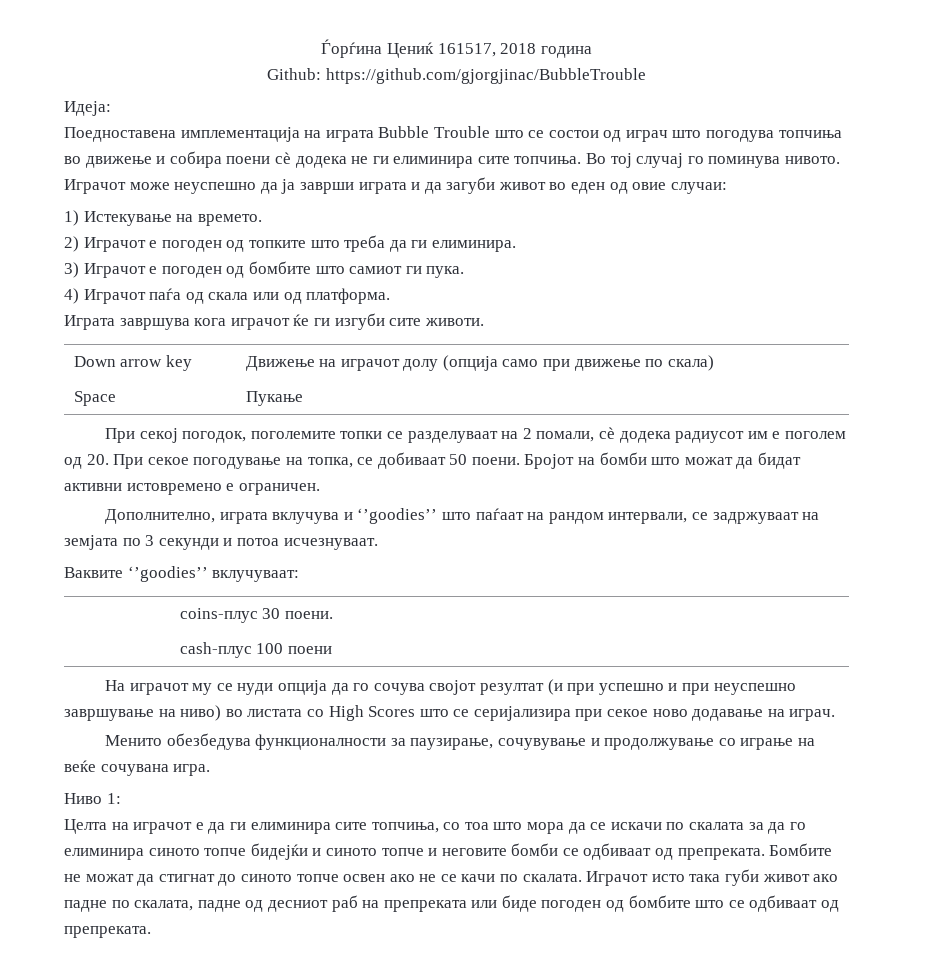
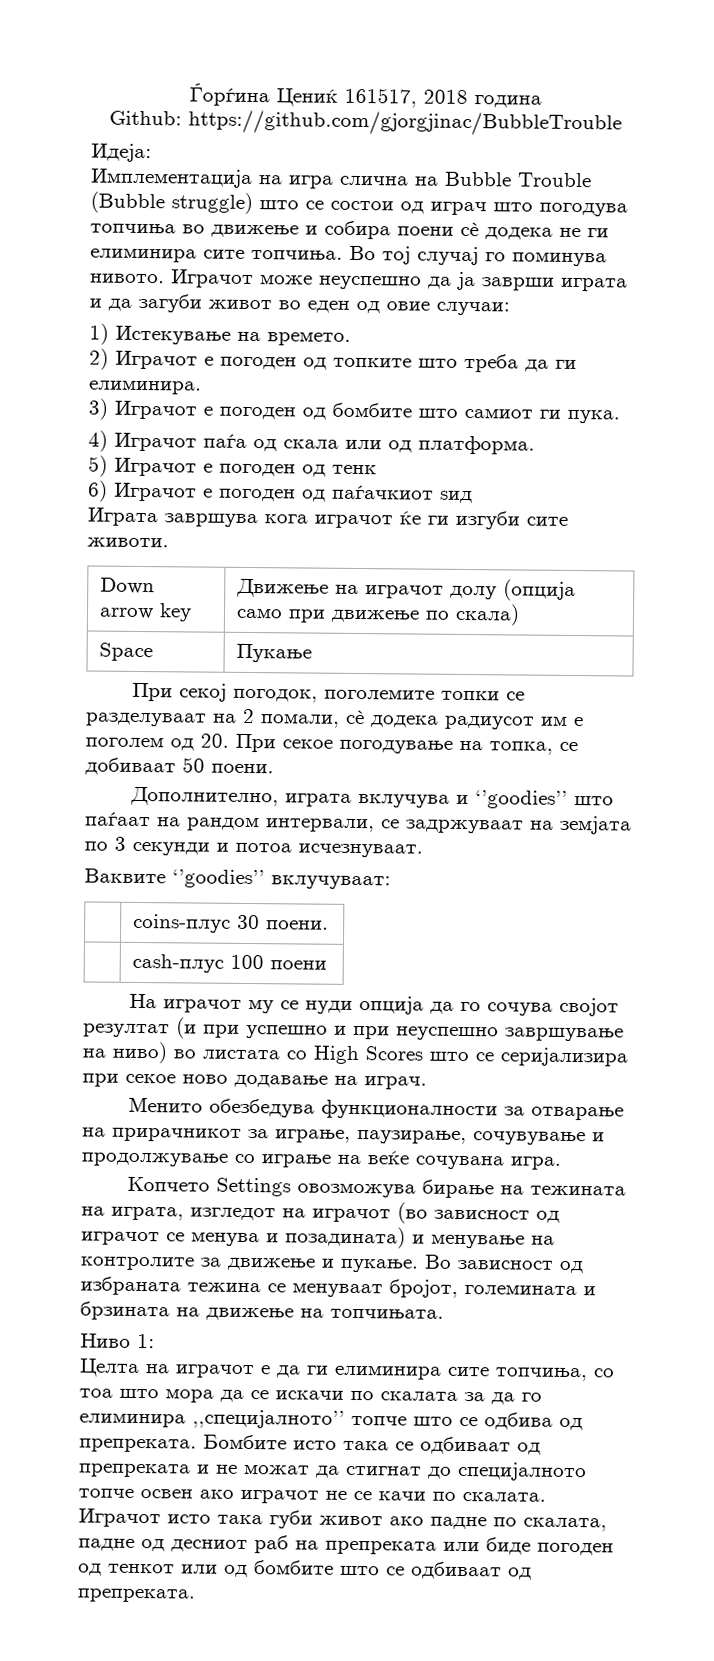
[64,126,490,142] Поедноставена имплементација на играта Bubble Trouble -> [90,168,592,189] [90,191,253,215] Имплементација на игра слична на Bubble Trouble (Bubble struggle)
(391, 296) none -> [88,455,377,477] [88,480,473,504] // 5) Играчот е погоден од тенк // 6) Играчот е погоден од паѓачкиот ѕид
[524,452,802,469] [64,483,320,495] Бројот на бомби што можат да бидат активни истовремено е ограничен. -> (274, 768) none
(406, 742) none -> [531,1106,625,1121] [82,1127,351,1143] отварање на прирачникот за играње,
(211, 770) none -> [127,1176,627,1199] [81,1202,560,1224] [81,1226,555,1249] [80,1254,584,1274] [80,1276,596,1298] [80,1301,444,1321] // Копчето Settings овозможува бирање на тежината на играта, изгледот на играчот (во зависност од играчот се менува и позадината) и менување на контролите за движење и пукање. Во зависност од избраната тежина се менуваат бројот, големината и брзината на движење на топчињата.
[148,843,833,860] синото топче бидејќи и синото топче и неговите бомби се одбиваат од препреката. Бомбите -> [192,1409,583,1431] [79,1434,541,1455] [79,1463,210,1478] ,,специјалното’’ топче што се одбива од препреката. Бомбите исто така се одбиваат од препреката и
[240,874,292,882] синото -> [457,1461,587,1482] специјалното
(415, 878) none -> [240,1489,319,1504] играчот
(625, 906) none -> [108,1563,248,1578] тенкот или од

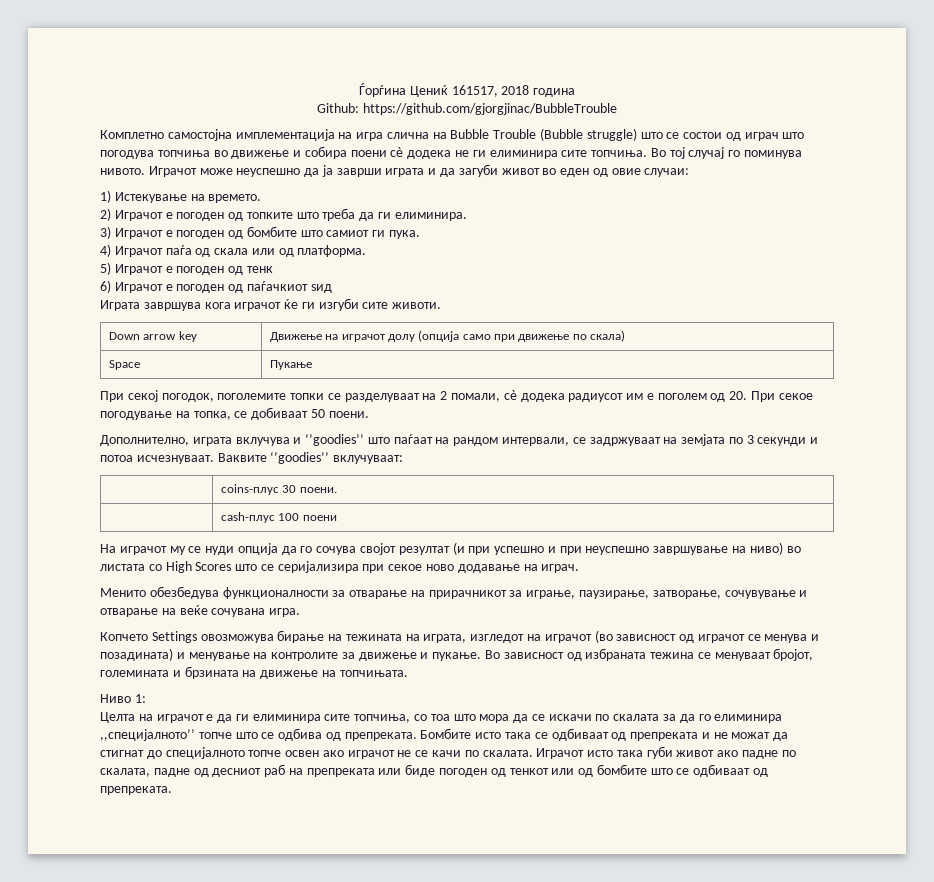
[91,143,152,163] [90,168,253,189] Идеја: // Имплементација -> [100,129,335,141] Комплетно самостојна имплементација
(423, 850) // -> (214, 459) none
(467, 1137) none -> [652,590,721,599] затворање,
[81,1152,331,1168] продолжување со играње -> [100,608,158,617] отварање

